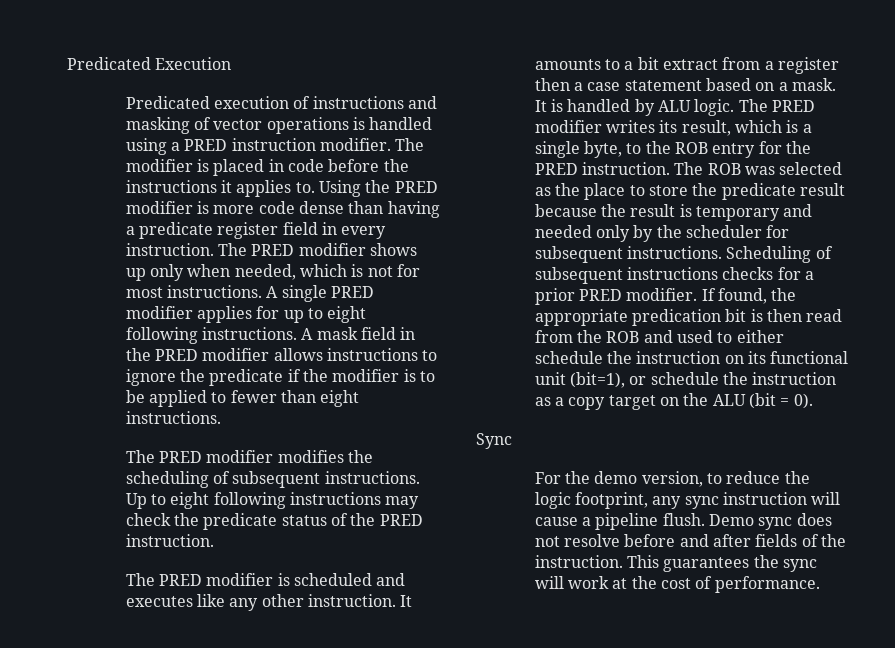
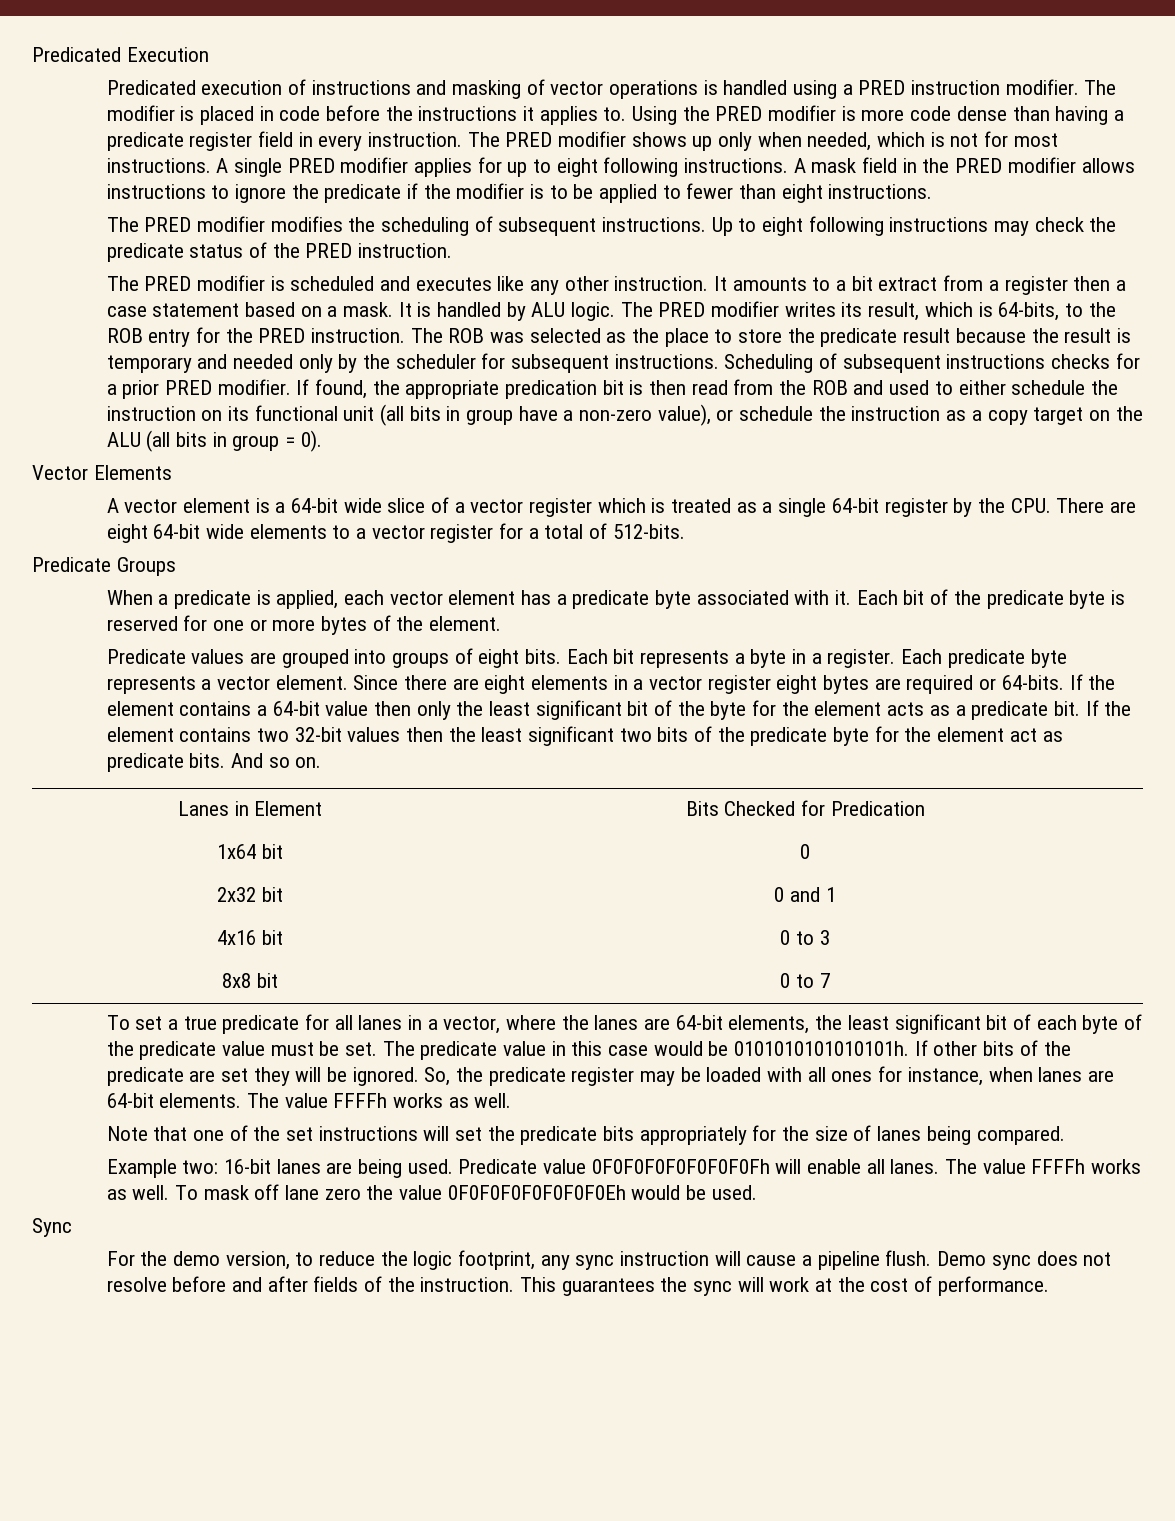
[802,124,812,133] [534,141,623,158] a single byte, -> [998,302,1060,321] 64-bits,
[570,372,626,388] (bit=1), -> [380,404,711,426] (all bits in group have a non-zero value),
[749,393,813,409] (bit = 0). -> [146,430,322,452] [32,465,172,480] [106,497,1136,517] [106,523,685,543] [32,557,176,576] [106,589,1125,609] [106,615,502,635] [106,648,1067,668] [106,674,1116,694] [106,700,1132,720] [106,726,1063,746] [106,753,322,772] [177,801,323,816] [685,800,925,816] [217,844,283,859] [800,844,810,859] [217,887,283,902] [774,887,836,902] [217,930,283,945] [780,930,830,945] [222,973,278,988] [780,973,830,988] [106,1014,1142,1034] [106,1040,1071,1060] [106,1066,1114,1086] [106,1093,512,1108] [106,1125,1065,1145] [106,1159,1142,1178] [106,1184,757,1200] (all bits in group = 0). // Vector Elements // A vector element is a 64-bit wide slice of a vector register which is treated as a single 64-bit register by the CPU. There are eight 64-bit wide elements to a vector register for a total of 512-bits. // Predicate Groups // When a predicate is applied, each vector element has a predicate byte associated with it. Each bit of the predicate byte is reserved for one or more bytes of the element. // Predicate values are grouped into groups of eight bits. Each bit represents a byte in a register. Each predicate byte represents a vector element. Since there are eight elements in a vector register eight bytes are required or 64-bits. If the element contains a 64-bit value then only the least significant bit of the byte for the element acts as a predicate bit. If the element contains two 32-bit values then the least significant two bits of the predicate byte for the element act as predicate bits. And so on. // Lanes in Element | Bits Checked for Predication // 1x64 bit | 0 // 2x32 bit | 0 and 1 // 4x16 bit | 0 to 3 // 8x8 bit | 0 to 7 // To set a true predicate for all lanes in a vector, where the lanes are 64-bit elements, the least significant bit of each byte of the predicate value must be set. The predicate value in this case would be 0101010101010101h. If other bits of the predicate are set they will be ignored. So, the predicate register may be loaded with all ones for instance, when lanes are 64-bit elements. The value FFFFh works as well. // Note that one of the set instructions will set the predicate bits appropriately for the size of lanes being compared. // Example two: 16-bit lanes are being used. Predicate value 0F0F0F0F0F0F0F0Fh will enable all lanes. The value FFFFh works as well. To mask off lane zero the value 0F0F0F0F0F0F0F0Eh would be used.

